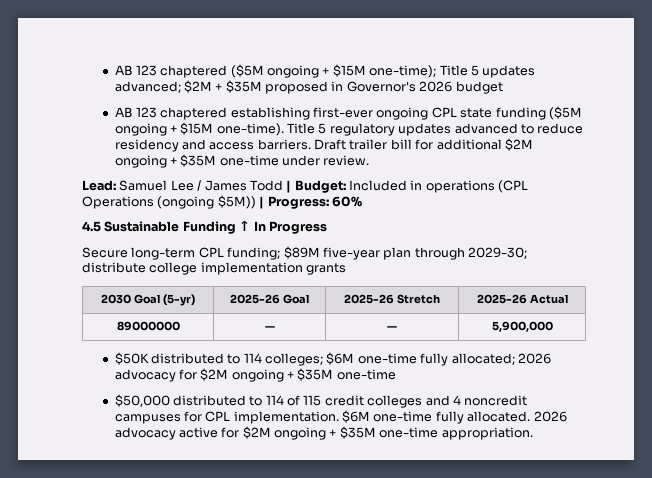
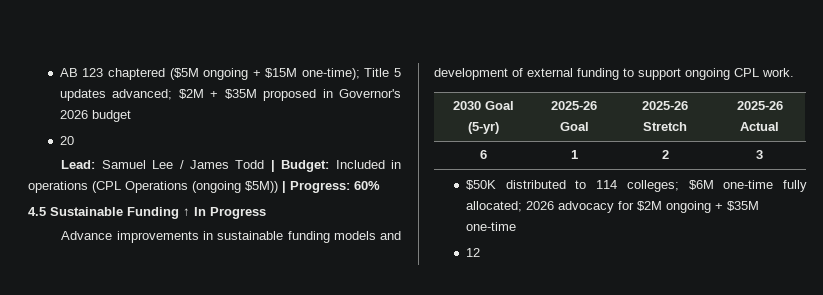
[114,106,582,120] [114,122,584,136] [114,138,533,152] [114,154,370,168] AB 123 chaptered establishing first-ever ongoing CPL state funding ($5M ongoing + $15M one-time). Title 5 regulatory updates advanced to reduce residency and access barriers. Draft trailer bill for additional $2M ongoing + $35M one-time under review. -> [59,136,74,145] 20
[82,246,527,260] [82,262,347,275] Secure long-term CPL funding; $89M five-year plan through 2029-30; distribute college implementation grants -> [61,231,401,243] [434,68,794,80] Advance improvements in sustainable funding models and development of external funding to support ongoing CPL work.
[116,321,180,331] [264,326,275,330] [387,326,397,330] [491,321,553,332] 89000000 | — | — | 5,900,000 -> [479,150,487,159] [570,150,578,159] [661,150,669,159] [756,150,763,159] 6 | 1 | 2 | 3
[114,394,528,408] [114,410,567,424] [114,426,533,440] $50,000 distributed to 114 of 115 credit colleges and 4 noncredit campuses for CPL implementation. $6M one-time fully allocated. 2026 advocacy active for $2M ongoing + $35M one-time appropriation. -> [465,248,480,257] 12

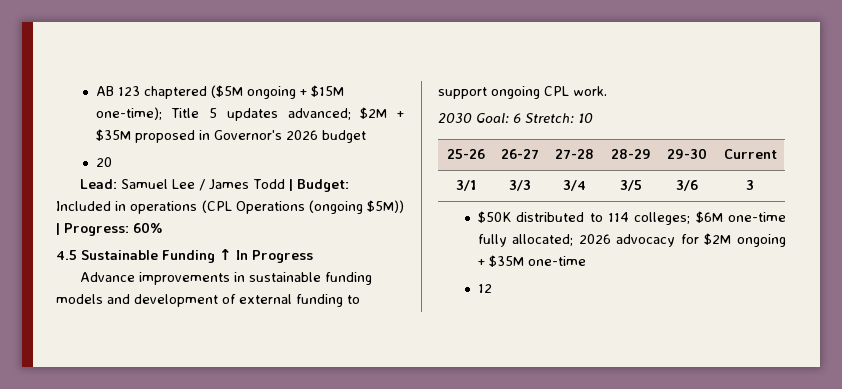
[452,101,514,110] [467,122,499,134] [551,101,597,110] [559,122,589,131] [642,101,688,110] [643,122,687,131] [736,101,783,110] [740,122,779,131] [479,150,487,159] [570,150,578,159] [661,150,669,159] // 2030 Goal (5-yr) | 2025-26 Goal | 2025-26 Stretch | 2025-26 Actual // 6 | 1 | 2 -> [438,113,593,124] [446,149,485,159] [500,149,539,159] [555,149,594,159] [610,149,651,159] [667,148,707,159] [723,149,777,159] [455,180,476,191] [508,180,531,191] [563,180,586,191] [619,180,642,191] [676,180,698,191] // 2030 Goal: 6 Stretch: 10 // 25-26 | 26-27 | 27-28 | 28-29 | 29-30 | Current // 3/1 | 3/3 | 3/4 | 3/5 | 3/6

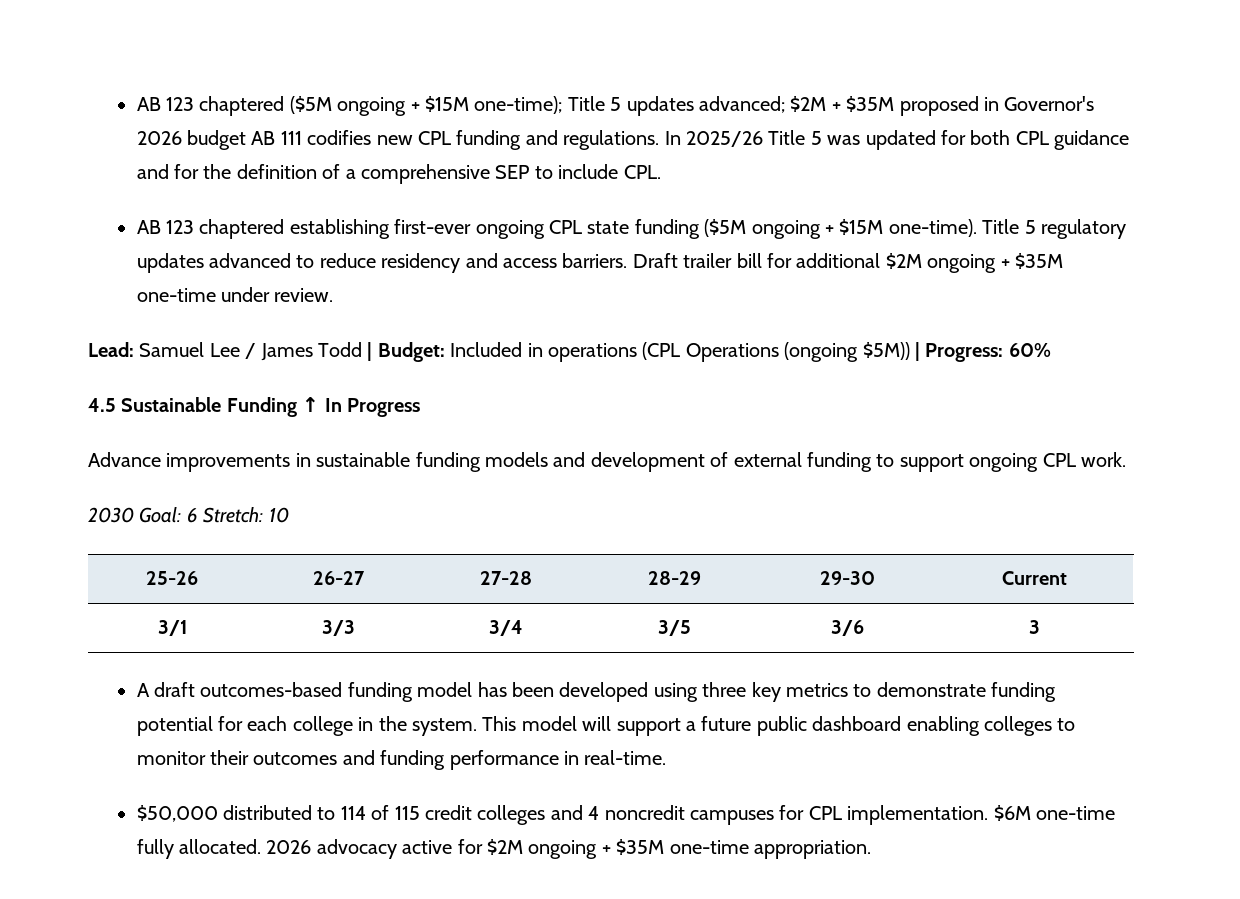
[95,157,112,167] // 20 -> [251,130,1130,150] [136,164,661,184] [136,219,1126,239] [136,253,1063,273] [136,287,334,302] AB 111 codifies new CPL funding and regulations. In 2025/26 Title 5 was updated for both CPL guidance and for the definition of a comprehensive SEP to include CPL. // AB 123 chaptered establishing first-ever ongoing CPL state funding ($5M ongoing + $15M one-time). Title 5 regulatory updates advanced to reduce residency and access barriers. Draft trailer bill for additional $2M ongoing + $35M one-time under review.
[477,211,691,225] $50K distributed to 114 colleges; -> [136,682,1057,702] [136,716,1076,736] [136,750,667,770] [136,805,989,825] A draft outcomes-based funding model has been developed using three key metrics to demonstrate funding potential for each college in the system. This model will support a future public dashboard enabling colleges to monitor their outcomes and funding performance in real-time. // $50,000 distributed to 114 of 115 credit colleges and 4 noncredit campuses for CPL implementation.
[512,234,574,246] allocated; -> [178,839,261,854] allocated.
(676, 240) none -> [402,840,453,854] active
[477,284,492,293] // 12 -> [753,840,871,859] appropriation.

